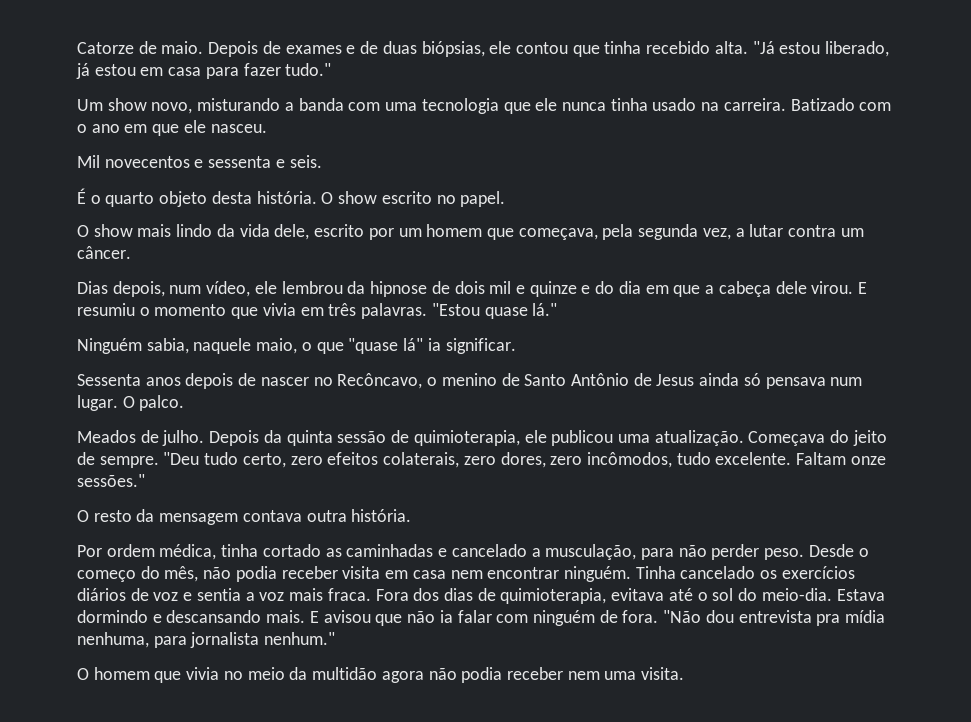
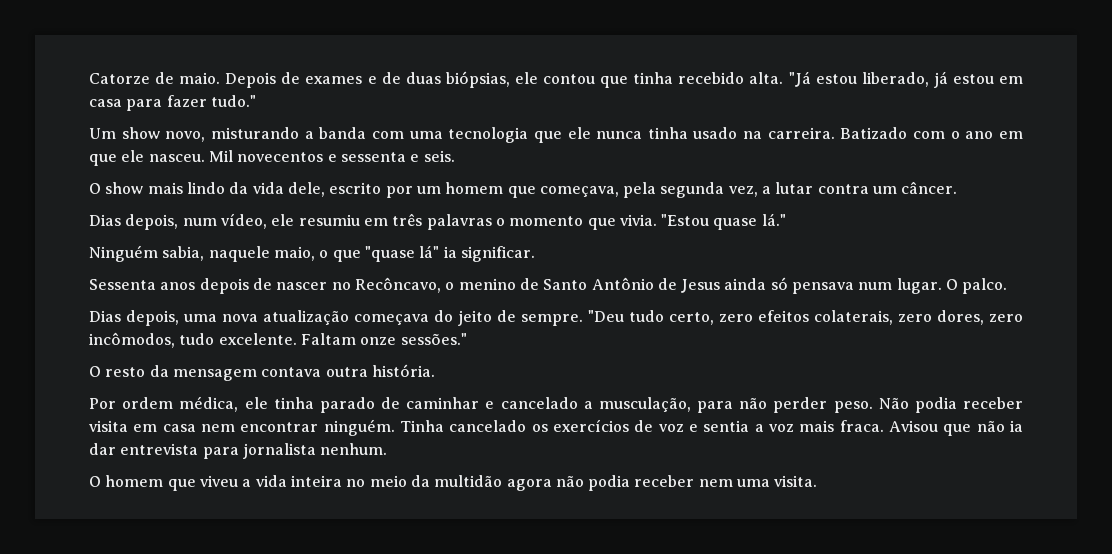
(267, 128) // -> (205, 158) none
[77,188,506,207] // É o quarto objeto desta história. O show escrito no papel. -> (455, 156) none
[281,281,867,297] [77,303,428,319] lembrou da hipnose de dois mil e quinze e do dia em que a cabeça dele virou. E resumiu o momento que vivia em três palavras. -> [298,213,657,230] resumiu em três palavras o momento que vivia.
[77,430,826,446] Meados de julho. Depois da quinta sessão de quimioterapia, ele publicou uma atualização. Começava -> [89,310,429,326] Dias depois, uma nova atualização começava
[221,544,434,557] tinha cortado as caminhadas -> [244,397,480,413] ele tinha parado de caminhar
[808,544,869,557] [77,566,232,582] Desde o começo do mês, não -> [878,398,909,409] Não
[77,588,126,601] diários -> (629, 425) none
[375,588,885,604] [77,610,886,626] [77,632,149,648] Fora dos dias de quimioterapia, evitava até o sol do meio-dia. Estava dormindo e descansando mais. E avisou que não ia falar com ninguém de fora. "Não dou entrevista pra mídia nenhuma, -> [889,420,1024,436] [89,443,199,455] Avisou que não ia dar entrevista
[264,632,336,645] nenhum." -> [320,443,388,455] nenhum.
[186,667,220,680] vivia -> [199,475,342,487] viveu a vida inteira

